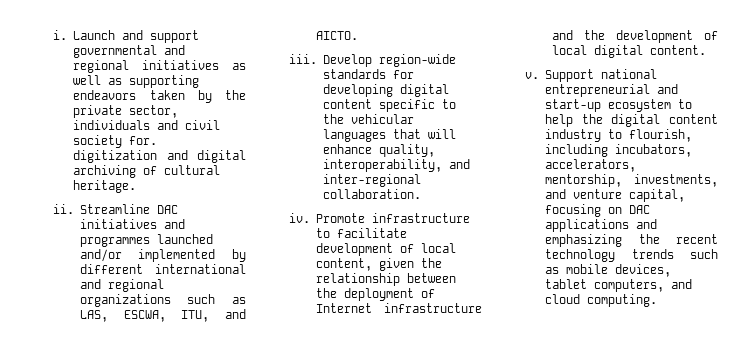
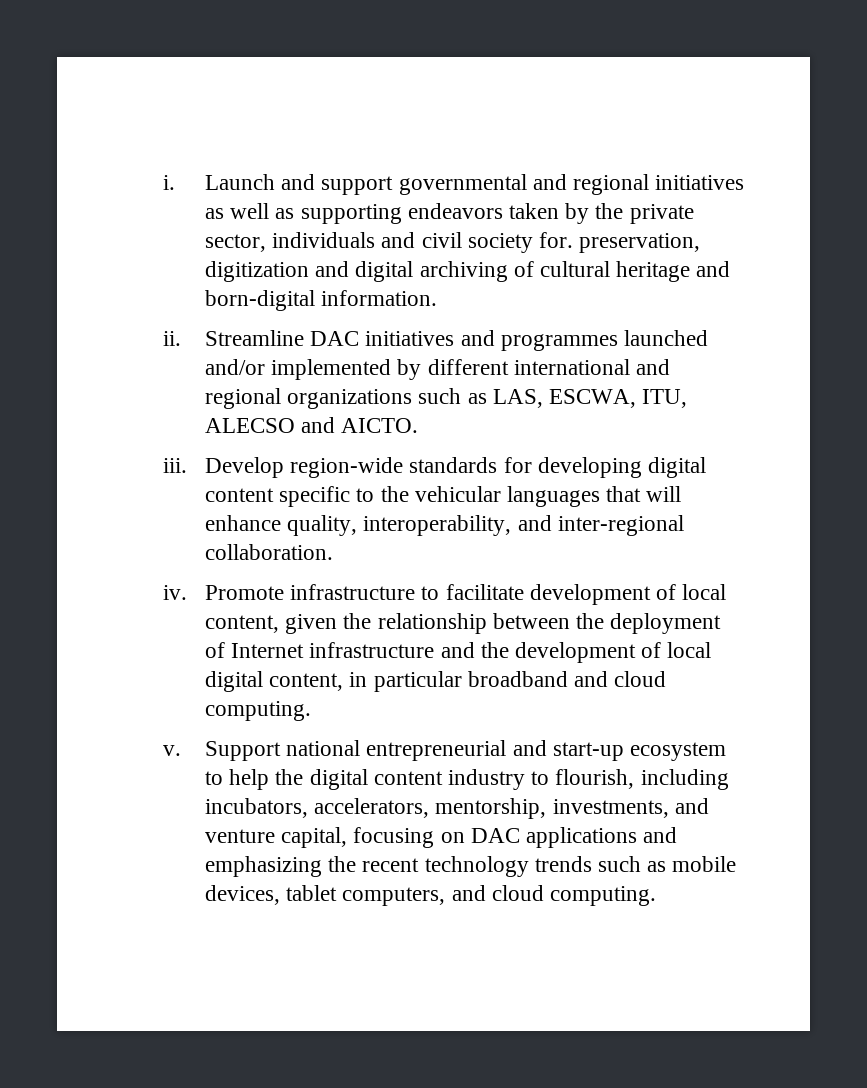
(158, 140) none -> [579,233,701,253] preservation,
[73,180,137,193] heritage. -> [616,261,731,282] [204,290,438,311] heritage and born-digital information.
(210, 316) none -> [204,418,295,433] ALECSO
[649,45,706,55] content. -> [269,671,667,692] [204,701,311,721] content, in particular broadband and cloud computing.

